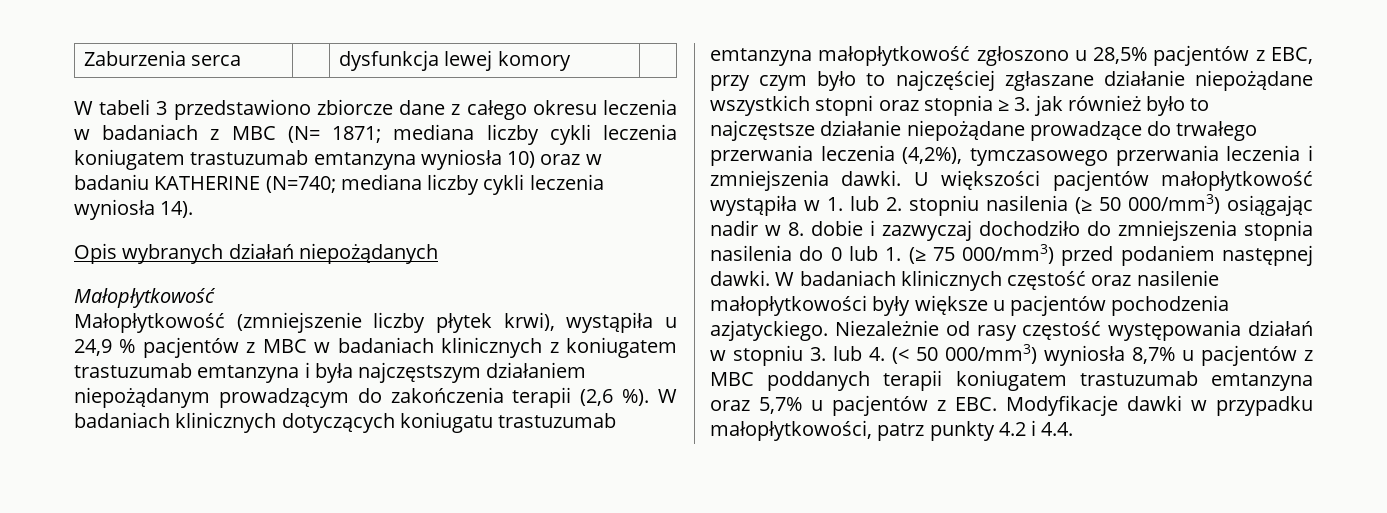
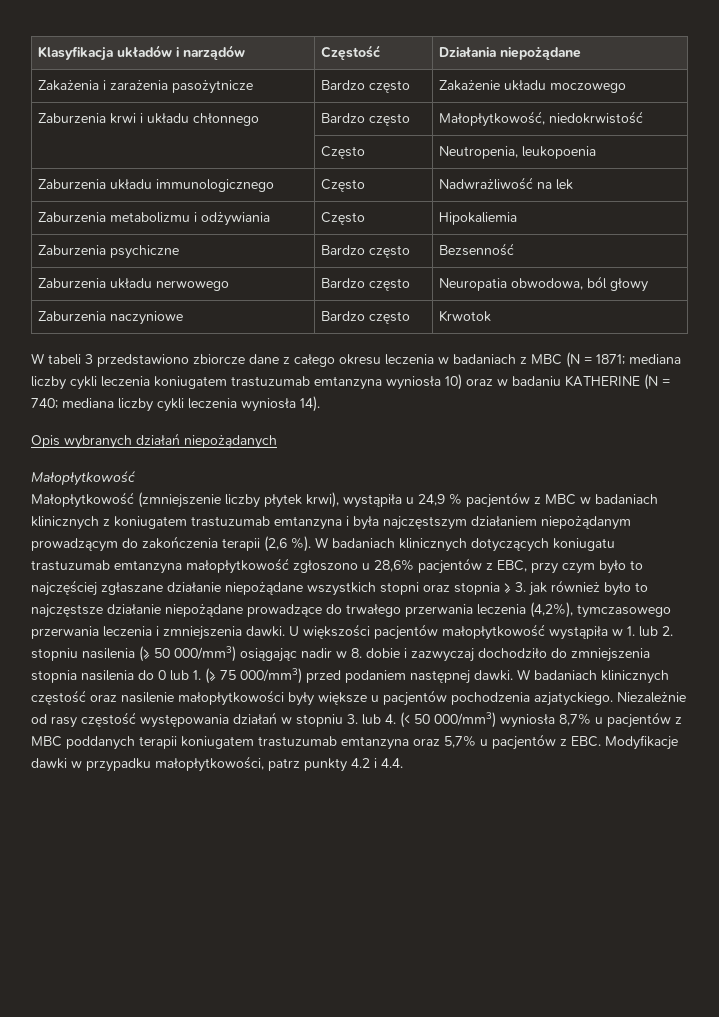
[84,50,242,66] [339,50,571,71] Zaburzenia serca | | dysfunkcja lewej komory | -> [38,45,246,61] [321,45,382,60] [439,46,582,60] [38,80,254,94] [321,80,411,93] [439,80,627,93] [38,113,260,126] [321,113,411,126] [439,111,644,127] [321,146,366,159] [439,146,597,159] [38,179,275,192] [321,179,366,192] [439,177,574,190] [38,212,271,226] [321,212,366,225] [439,212,518,225] [38,245,180,259] [321,245,411,258] [439,243,515,256] [38,278,230,291] [321,278,411,291] [439,276,649,292] [38,311,184,325] [321,311,411,324] [439,310,492,322] Klasyfikacja układów i narządów | Częstość | Działania niepożądane // Zakażenia i zarażenia pasożytnicze | Bardzo często | Zakażenie układu moczowego // Zaburzenia krwi i układu chłonnego | Bardzo często | Małopłytkowość, niedokrwistość // | Często | Neutropenia, leukopoenia // Zaburzenia układu immunologicznego | Często | Nadwrażliwość na lek // Zaburzenia metabolizmu i odżywiania | Często | Hipokaliemia // Zaburzenia psychiczne | Bardzo często | Bezsenność // Zaburzenia układu nerwowego | Bardzo często | Neuropatia obwodowa, ból głowy // Zaburzenia naczyniowe | Bardzo często | Krwotok
[287,126,320,143] (N= -> [566,352,592,368] (N =
[265,176,336,193] (N=740; -> [644,374,670,390] [31,398,58,409] (N = 740;
[1093,47,1148,64] 28,5% -> [374,559,414,572] 28,6%

